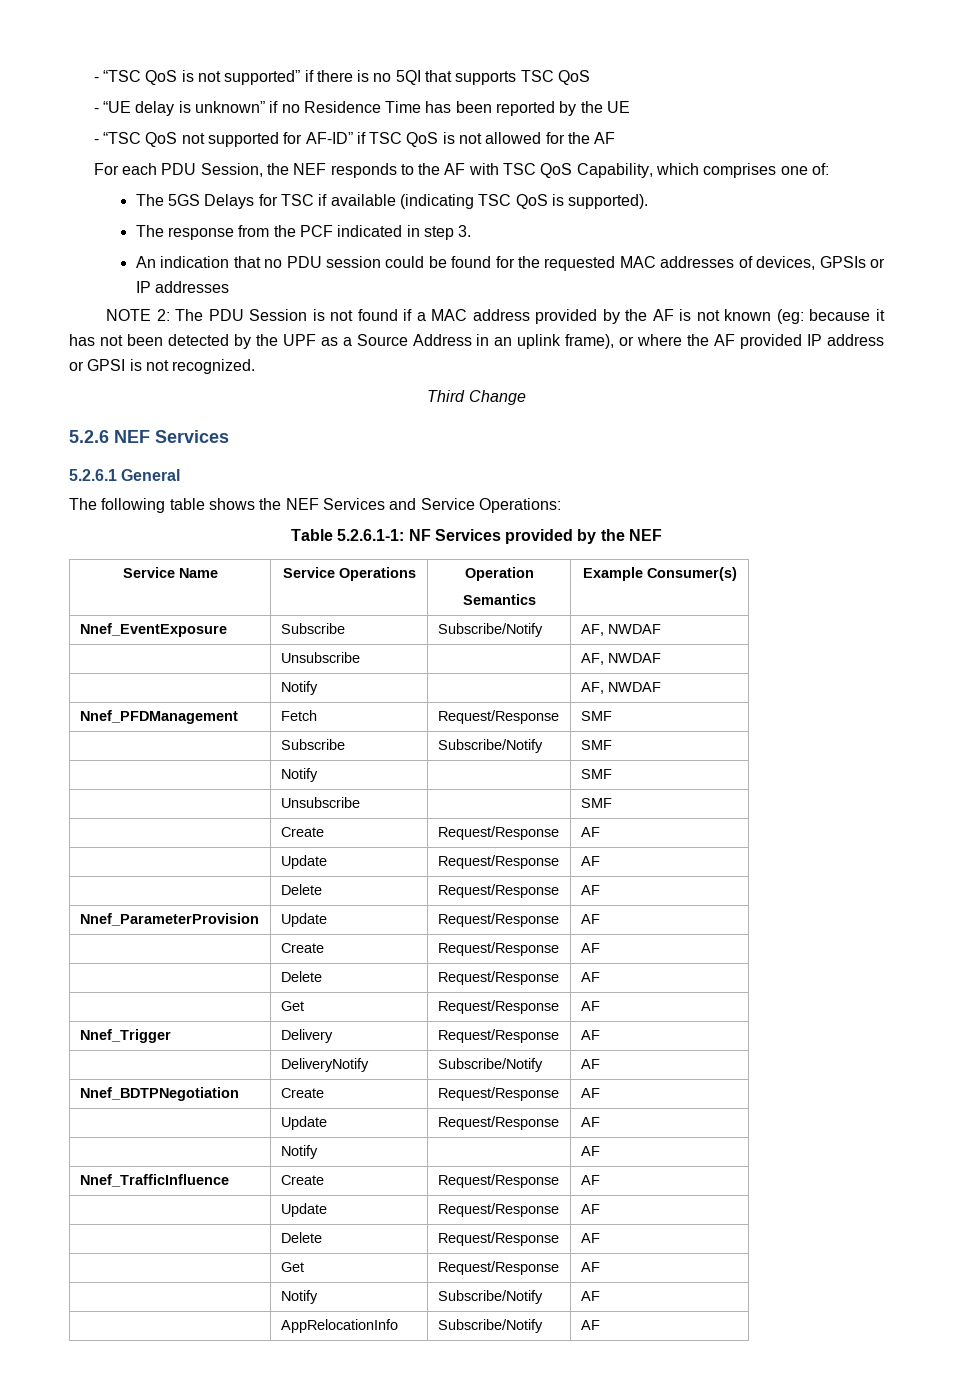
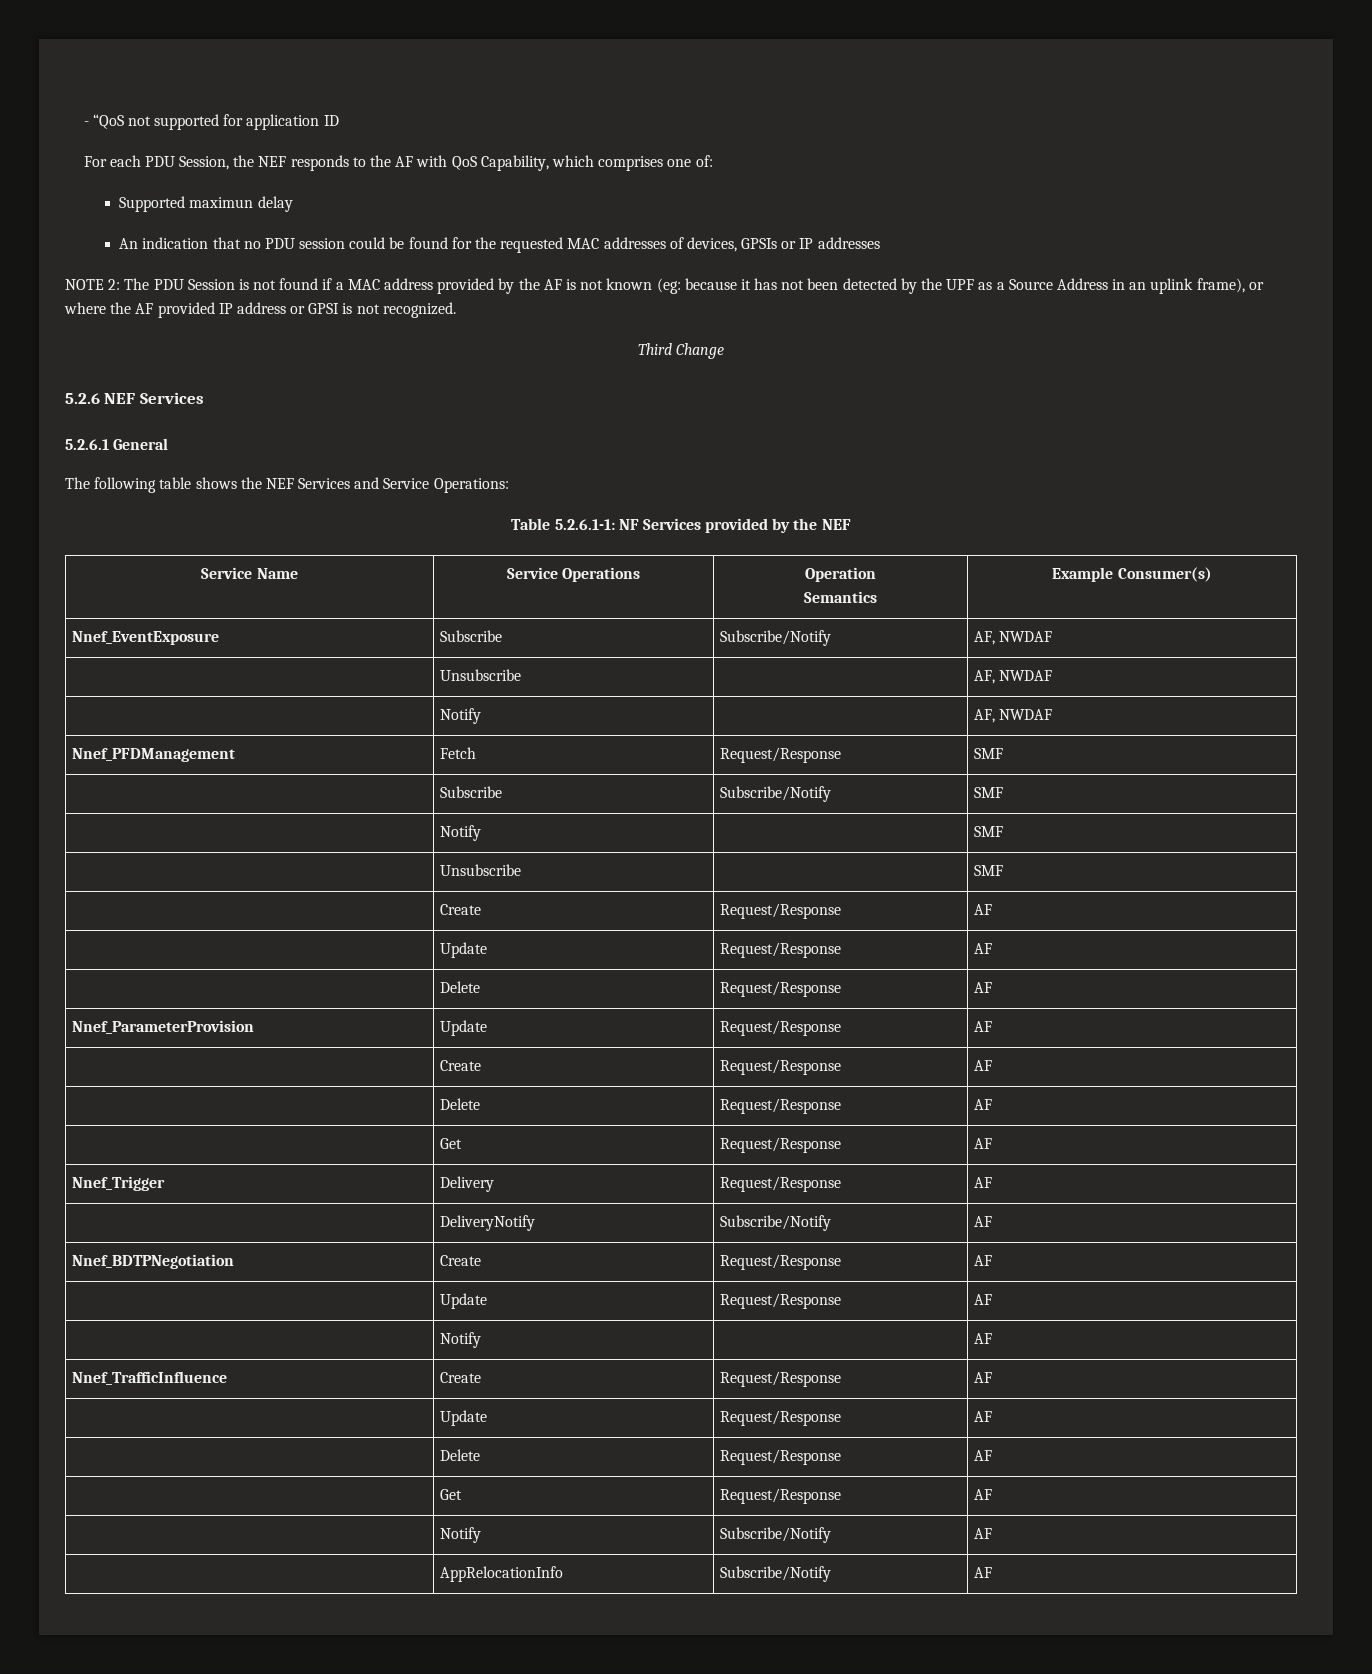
[93,70,591,85] [93,101,631,116] [93,132,616,147] - “TSC QoS is not supported” if there is no 5QI that supports TSC QoS // - “UE delay is unknown” if no Residence Time has been reported by the UE // - “TSC QoS not supported for AF-ID” if TSC QoS is not allowed for the AF -> [83,114,339,130] - “QoS not supported for application ID
[503,163,537,175] TSC -> (448, 161) none
[135,194,649,209] [135,225,472,240] The 5GS Delays for TSC if available (indicating TSC QoS is supported). // The response from the PCF indicated in step 3. -> [119,196,293,212] Supported maximun delay

